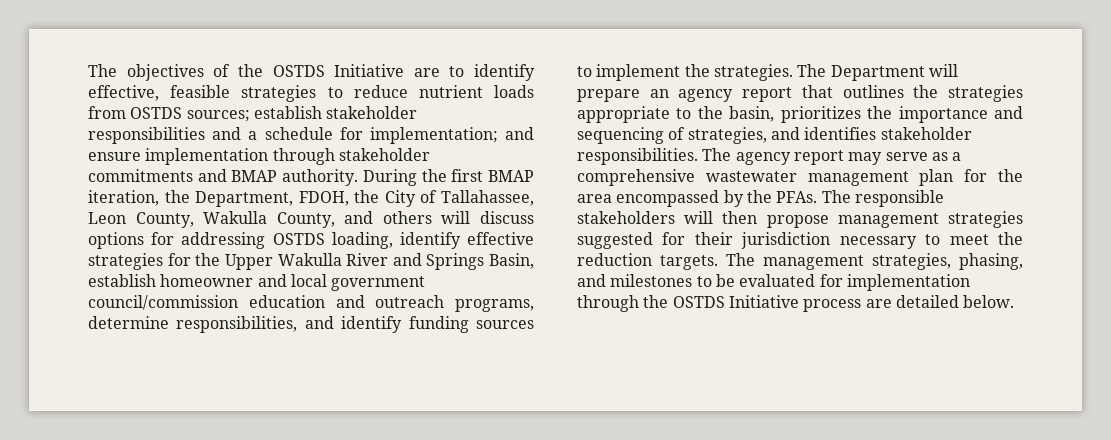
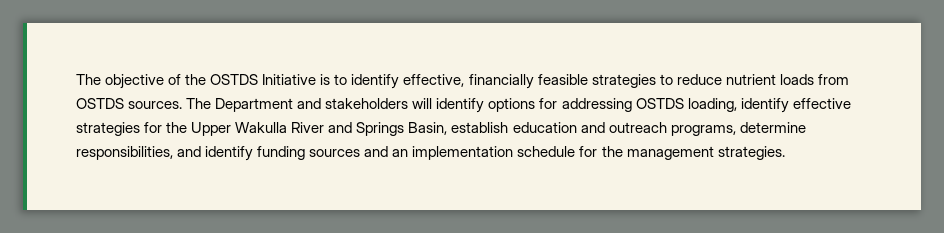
[88,64,204,81] The objectives -> [76,74,165,89] The objective
[413,68,440,77] are -> [320,74,331,85] is
(159, 93) none -> [468,74,534,89] financially
[186,106,418,122] [88,127,535,144] [88,148,430,165] [88,169,534,186] [88,190,534,207] [88,211,534,228] sources; establish stakeholder responsibilities and a schedule for implementation; and ensure implementation through stakeholder commitments and BMAP authority. During the first BMAP iteration, the Department, FDOH, the City of Tallahassee, Leon County, Wakulla County, and others will discuss -> [128,98,485,113] sources. The Department and stakeholders will identify
[160,274,426,291] [88,295,238,310] homeowner and local government council/commission -> (509, 127) none
[577,64,958,81] [577,85,1023,102] [577,106,1023,123] [577,127,972,144] [577,148,962,165] [577,169,1023,186] [577,190,944,207] [577,211,1023,228] [577,232,1023,249] [577,253,1023,270] [577,274,970,291] [577,295,1015,312] to implement the strategies. The Department will prepare an agency report that outlines the strategies appropriate to the basin, prioritizes the importance and sequencing of strategies, and identifies stakeholder responsibilities. The agency report may serve as a comprehensive wastewater management plan for the area encompassed by the PFAs. The responsible stakeholders will then propose management strategies suggested for their jurisdiction necessary to meet the reduction targets. The management strategies, phasing, and milestones to be evaluated for implementation through the OSTDS Initiative process are detailed below. -> [364,146,785,160] and an implementation schedule for the management strategies.

